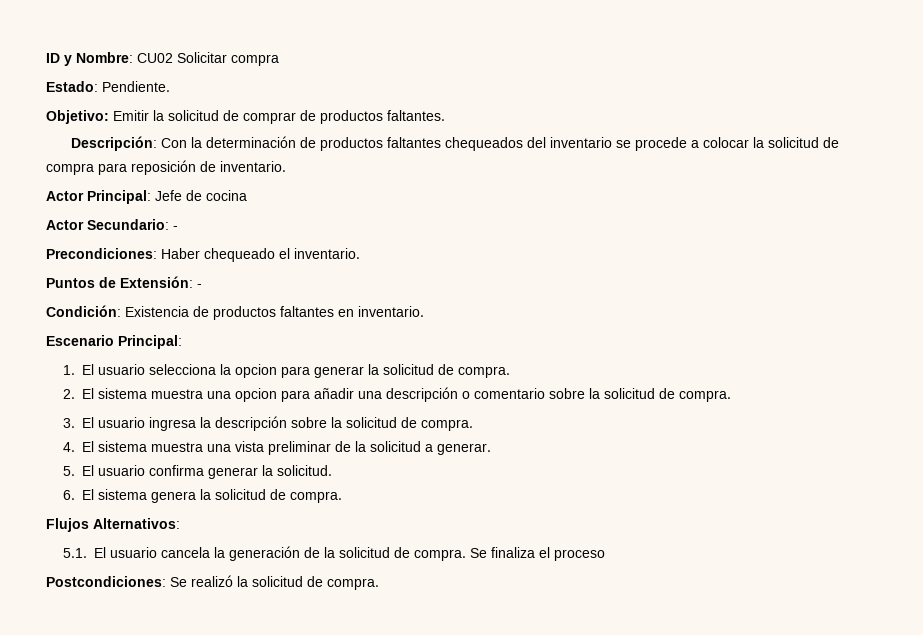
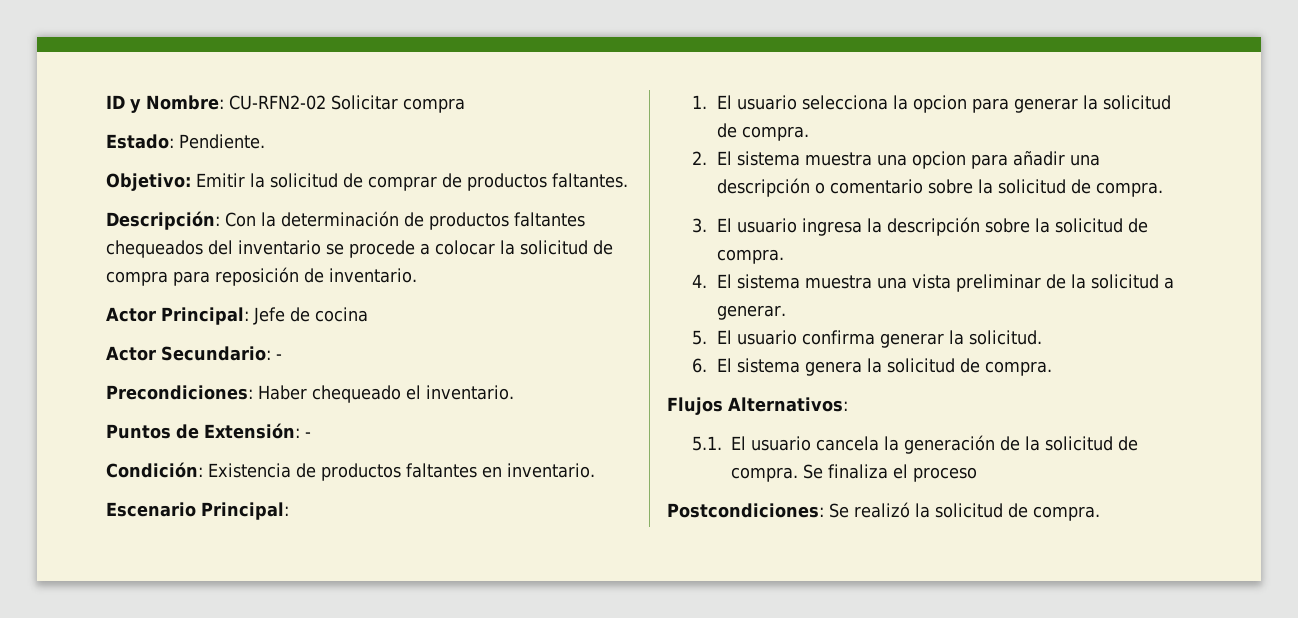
[137,53,173,63] CU02 -> [229,95,326,110] CU-RFN2-02

